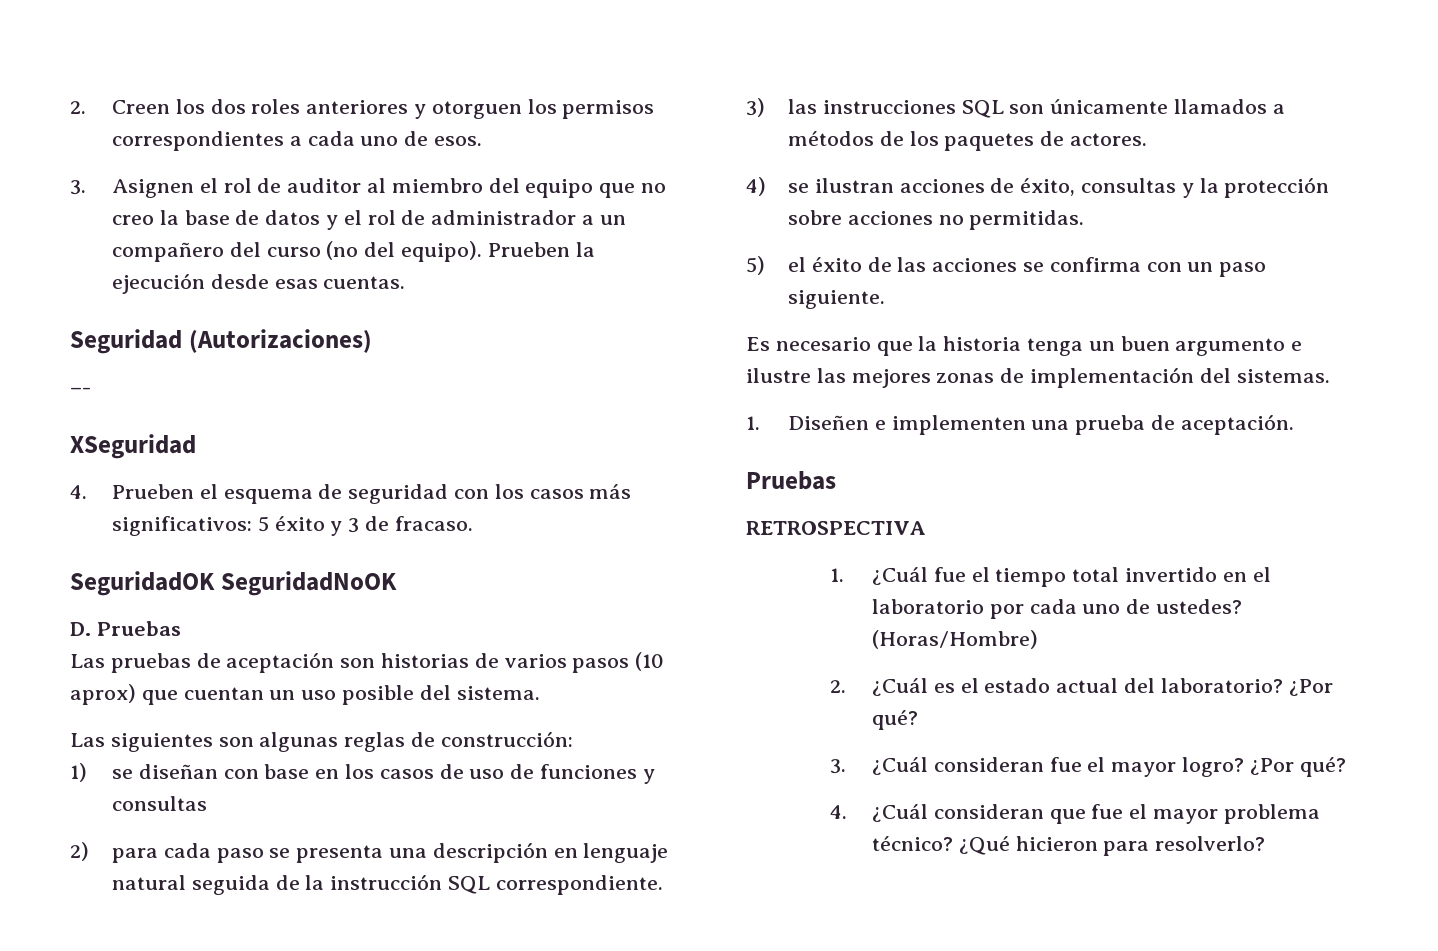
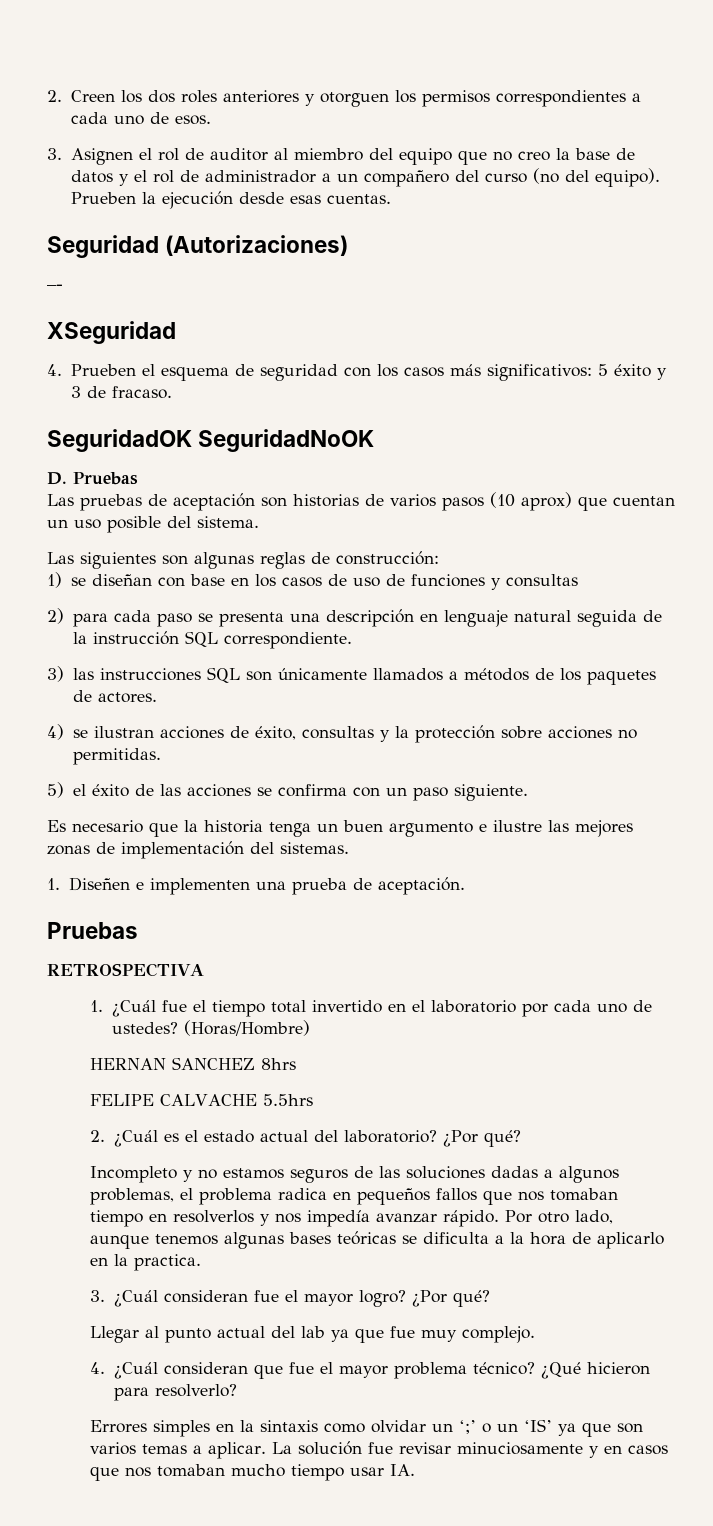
(1038, 639) none -> [90,1057,297,1070] [90,1094,314,1106] // HERNAN SANCHEZ 8hrs // FELIPE CALVACHE 5.5hrs
(918, 720) none -> [90,1166,620,1183] [90,1188,619,1205] [90,1210,614,1227] [90,1231,665,1249] [90,1254,202,1271] // Incompleto y no estamos seguros de las soluciones dadas a algunos problemas, el problema radica en pequeños fallos que nos tomaban tiempo en resolverlos y nos impedía avanzar rápido. Por otro lado, aunque tenemos algunas bases teóricas se dificulta a la hora de aplicarlo en la practica.
(1346, 767) none -> [90,1326,536,1343] // Llegar al punto actual del lab ya que fue muy complejo.
(1266, 843) none -> [90,1419,644,1437] [90,1441,669,1459] [90,1464,416,1481] // Errores simples en la sintaxis como olvidar un ‘;’ o un ‘IS’ ya que son varios temas a aplicar. La solución fue revisar minuciosamente y en casos que nos tomaban mucho tiempo usar IA.

